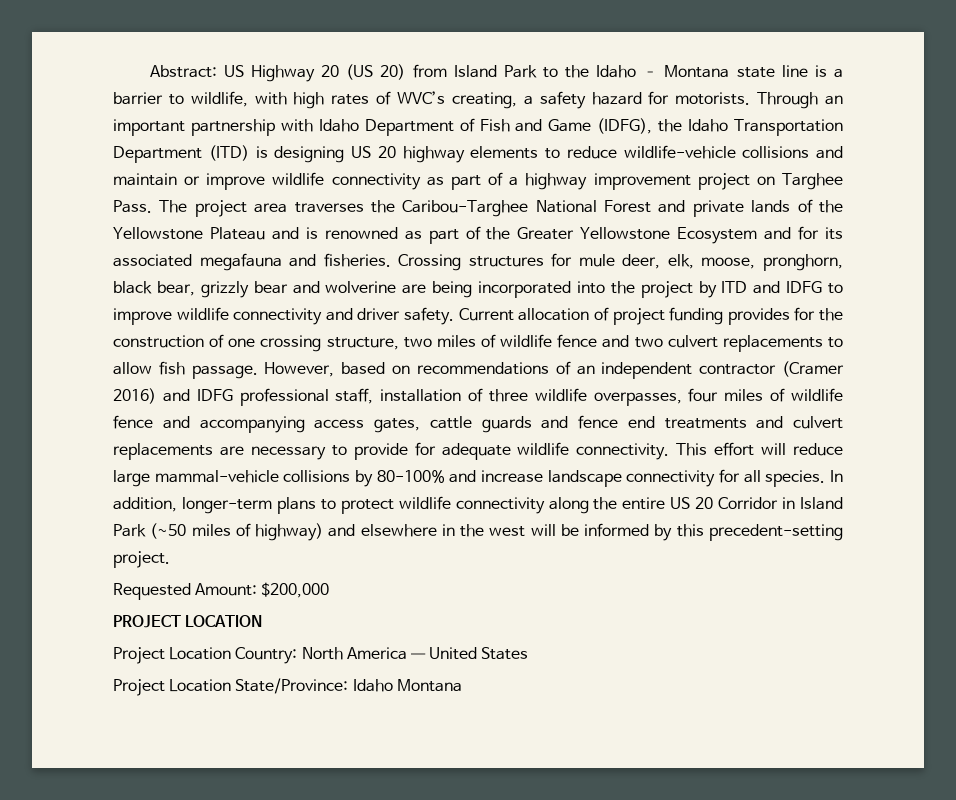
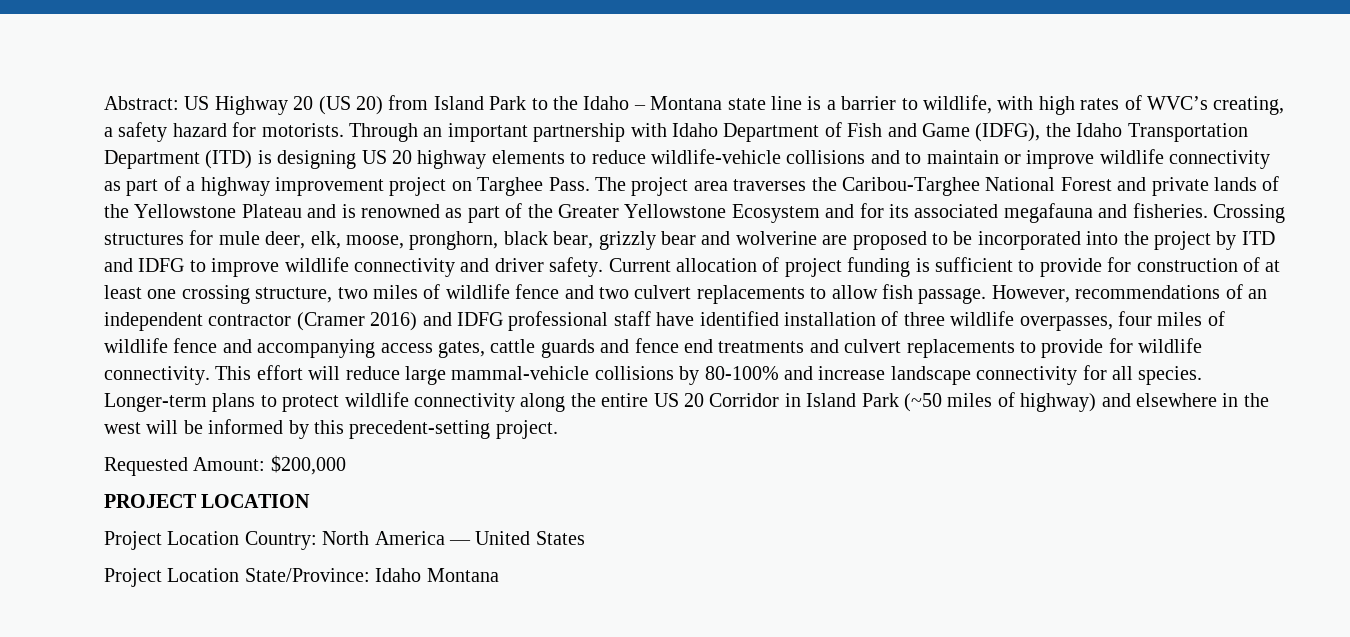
(843, 152) none -> [905,152,922,164] to
[432,281,473,298] being -> [852,231,973,250] proposed to be
[727,307,844,325] [113,334,225,348] provides for the construction of -> [915,257,1281,277] [104,285,142,299] is sufficient to provide for construction of at least
[341,362,411,375] based on -> (1070, 294) none
[335,388,374,404] staff, -> [613,311,779,326] staff have identified
[219,442,511,460] are necessary to provide for adequate -> [1019,338,1133,358] to provide for
[829,470,843,482] [113,497,272,514] In addition, longer-term -> [104,393,207,412] Longer-term

